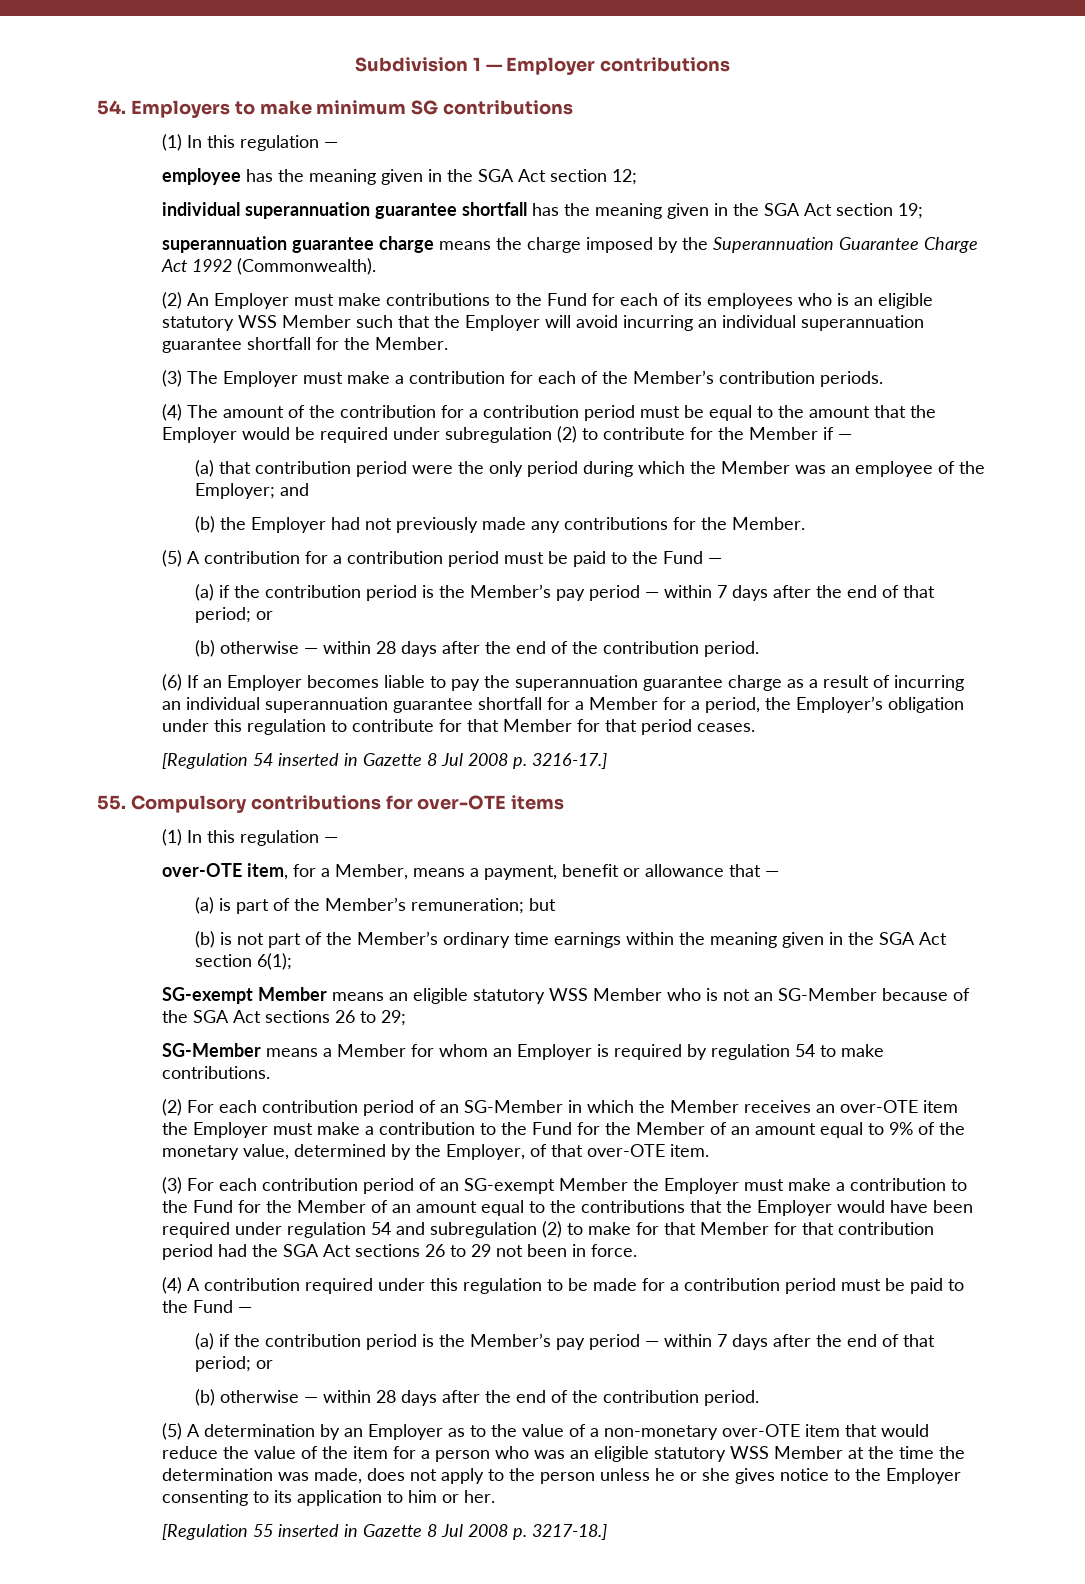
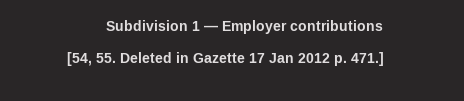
[97,100,574,118] [162,134,339,151] [162,168,638,185] [162,202,924,219] [162,236,979,253] [161,258,377,275] [162,292,934,309] [162,315,925,331] [162,337,449,353] [162,370,884,387] [162,404,937,421] [162,426,853,443] [195,460,986,477] [195,483,310,499] [195,516,806,533] [162,550,723,567] [195,584,936,601] [195,607,274,623] [195,640,760,657] [162,674,965,691] [162,696,965,713] [162,719,756,735] [162,753,608,769] [97,795,565,813] [162,829,339,846] [162,863,780,880] [195,897,557,914] [195,931,948,948] [195,953,293,970] [162,987,971,1004] [162,1010,407,1026] [162,1043,885,1060] [162,1066,271,1079] [162,1099,959,1116] [162,1122,966,1138] [162,1144,710,1160] [162,1177,968,1194] [162,1200,974,1216] [162,1221,935,1238] [162,1244,638,1260] [162,1277,965,1294] [162,1300,253,1313] [195,1333,936,1350] [195,1356,274,1372] [195,1389,760,1406] [162,1423,930,1440] [162,1446,966,1462] [162,1468,962,1484] [162,1490,496,1506] [162,1524,608,1540] 54. Employers to make minimum SG contributions // (1) In this regulation — // employee has the meaning given in the SGA Act section 12; // individual superannuation guarantee shortfall has the meaning given in the SGA Act section 19; // superannuation guarantee charge means the charge imposed by the Superannuation Guarantee Charge Act 1992 (Commonwealth). // (2) An Employer must make contributions to the Fund for each of its employees who is an eligible statutory WSS Member such that the Employer will avoid incurring an individual superannuation guarantee shortfall for the Member. // (3) The Employer must make a contribution for each of the Member’s contribution periods. // (4) The amount of the contribution for a contribution period must be equal to the amount that the Employer would be required under subregulation (2) to contribute for the Member if — // (a) that contribution period were the only period during which the Member was an employee of the Employer; and // (b) the Employer had not previously made any contributions for the Member. // (5) A contribution for a contribution period must be paid to the Fund — // (a) if the contribution period is the Member’s pay period — within 7 days after the end of that period; or // (b) otherwise — within 28 days after the end of the contribution period. // (6) If an Employer becomes liable to pay the superannuation guarantee charge as a result of incurring an individual superannuation guarantee shortfall for a Member for a period, the Employer’s obligation under this regulation to contribute for that Member for that period ceases. // [Regulation 54 inserted in Gazette 8 Jul 2008 p. 3216-17.] // 55. Compulsory contributions for over-OTE items // (1) In this regulation — // over-OTE item, for a Member, means a payment, benefit or allowance that — // (a) is part of the Member’s remuneration; but // (b) is not part of the Member’s ordinary time earnings within the meaning given in the SGA Act section 6(1); // SG-exempt Member means an eligible statutory WSS Member who is not an SG-Member because of the SGA Act sections 26 to 29; // SG-Member means a Member for whom an Employer is required by regulation 54 to make contributions. // (2) For each contribution period of an SG-Member in which the Member receives an over-OTE item the Employer must make a contribution to the Fund for the Member of an amount equal to 9% of the monetary value, determined by the Employer, of that over-OTE item. // (3) For each contribution period of an SG-exempt Member the Employer must make a contribution to the Fund for the Member of an amount equal to the contributions that the Employer would have been required under regulation 54 and subregulation (2) to make for that Member for that contribution period had the SGA Act sections 26 to 29 not been in force. // (4) A contribution required under this regulation to be made for a contribution period must be paid to the Fund — // (a) if the contribution period is the Member’s pay period — within 7 days after the end of that period; or // (b) otherwise — within 28 days after the end of the contribution period. // (5) A determination by an Employer as to the value of a non-monetary over-OTE item that would reduce the value of the item for a person who was an eligible statutory WSS Member at the time the determination was made, does not apply to the person unless he or she gives notice to the Employer consenting to its application to him or her. // [Regulation 55 inserted in Gazette 8 Jul 2008 p. 3217-18.] -> [67,52,384,66] [54, 55. Deleted in Gazette 17 Jan 2012 p. 471.]

